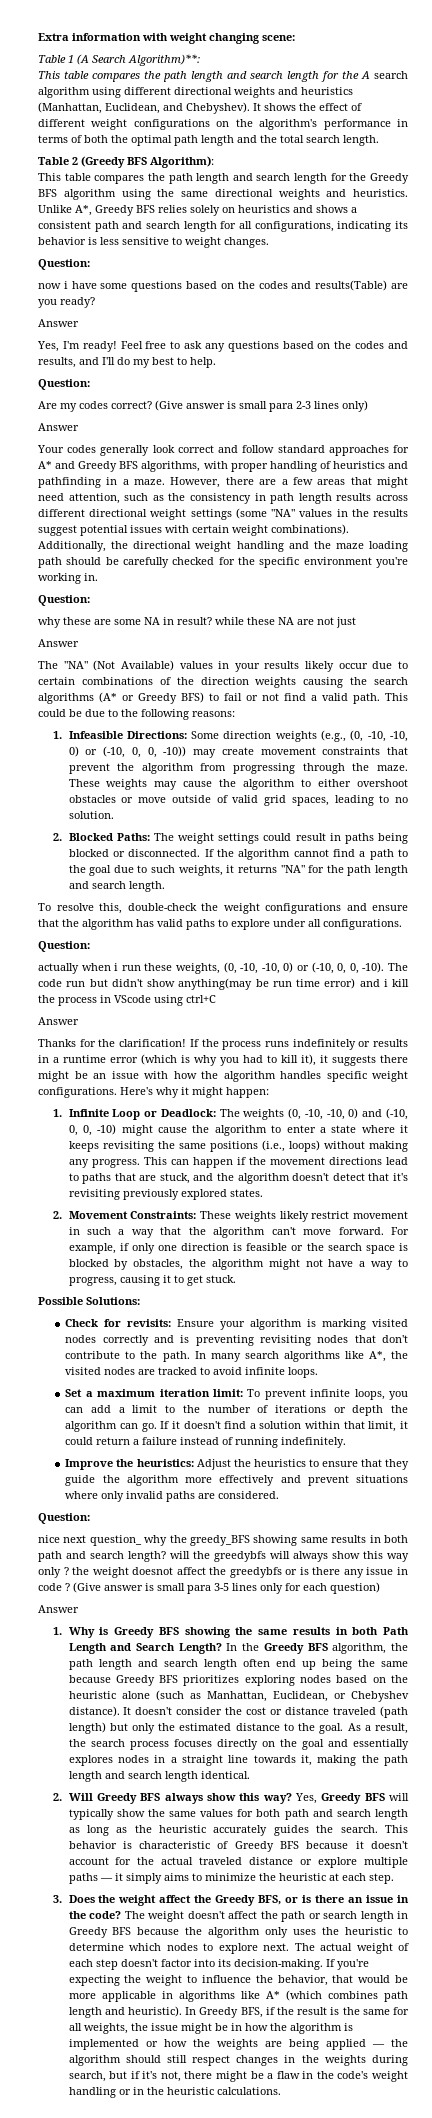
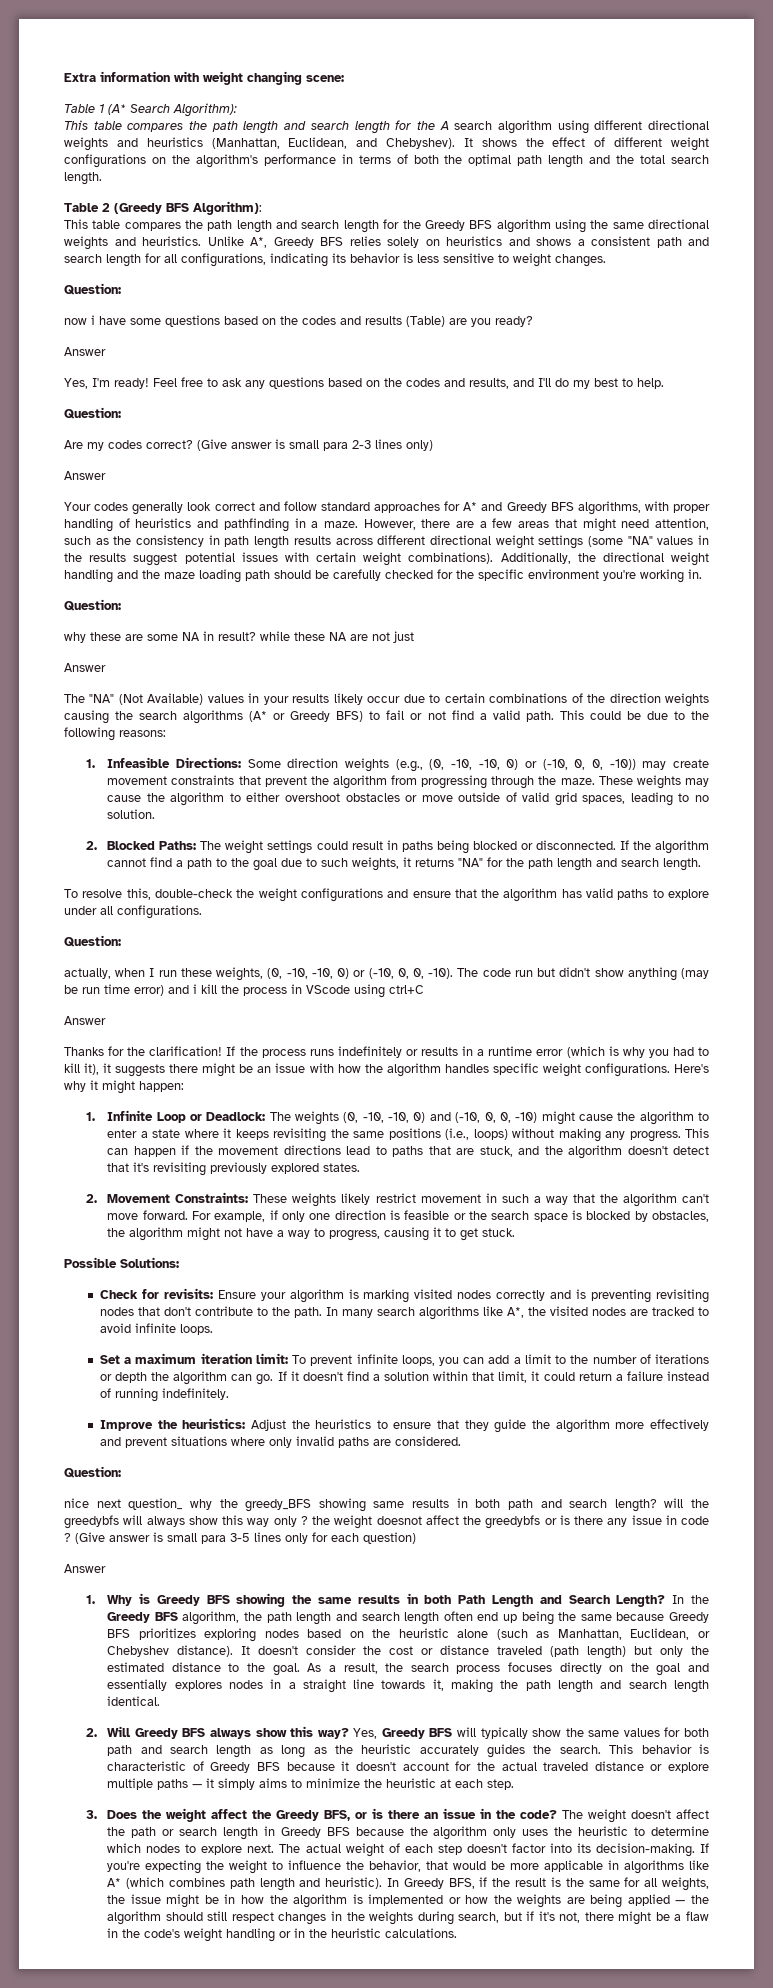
[77,54,200,66] (A Search Algorithm)**: -> [108,103,237,117] (A* Search Algorithm):
[315,280,388,291] results(Table) -> [365,316,445,327] results (Table)
[38,963,119,974] actually when i -> [64,968,155,979] actually, when I
[178,978,253,990] anything(may -> [627,967,710,981] anything (may

